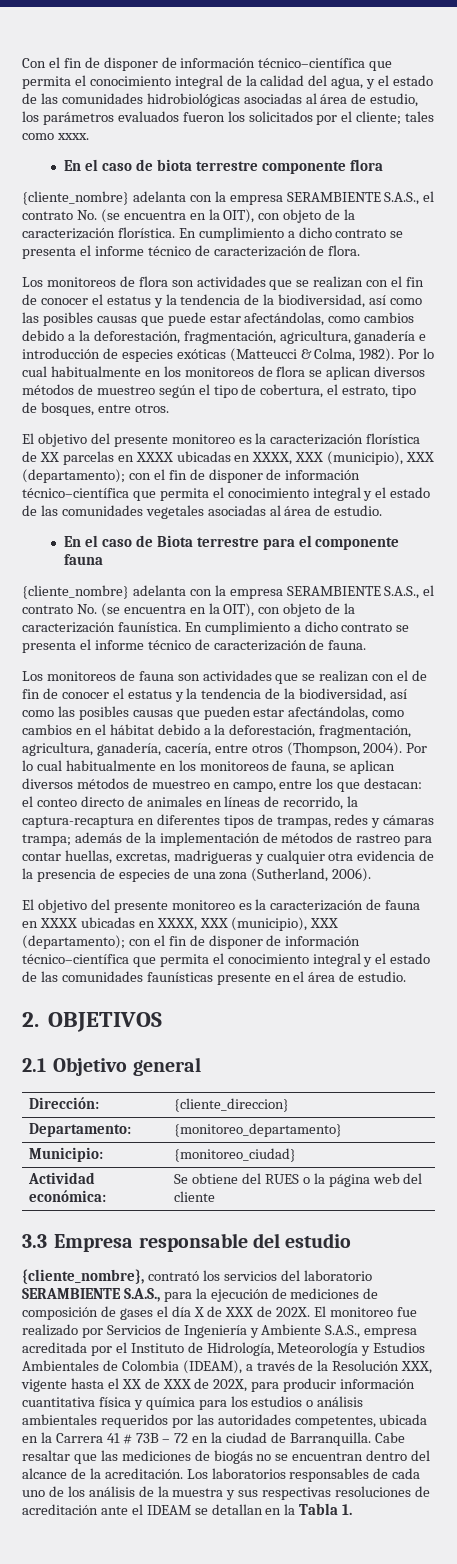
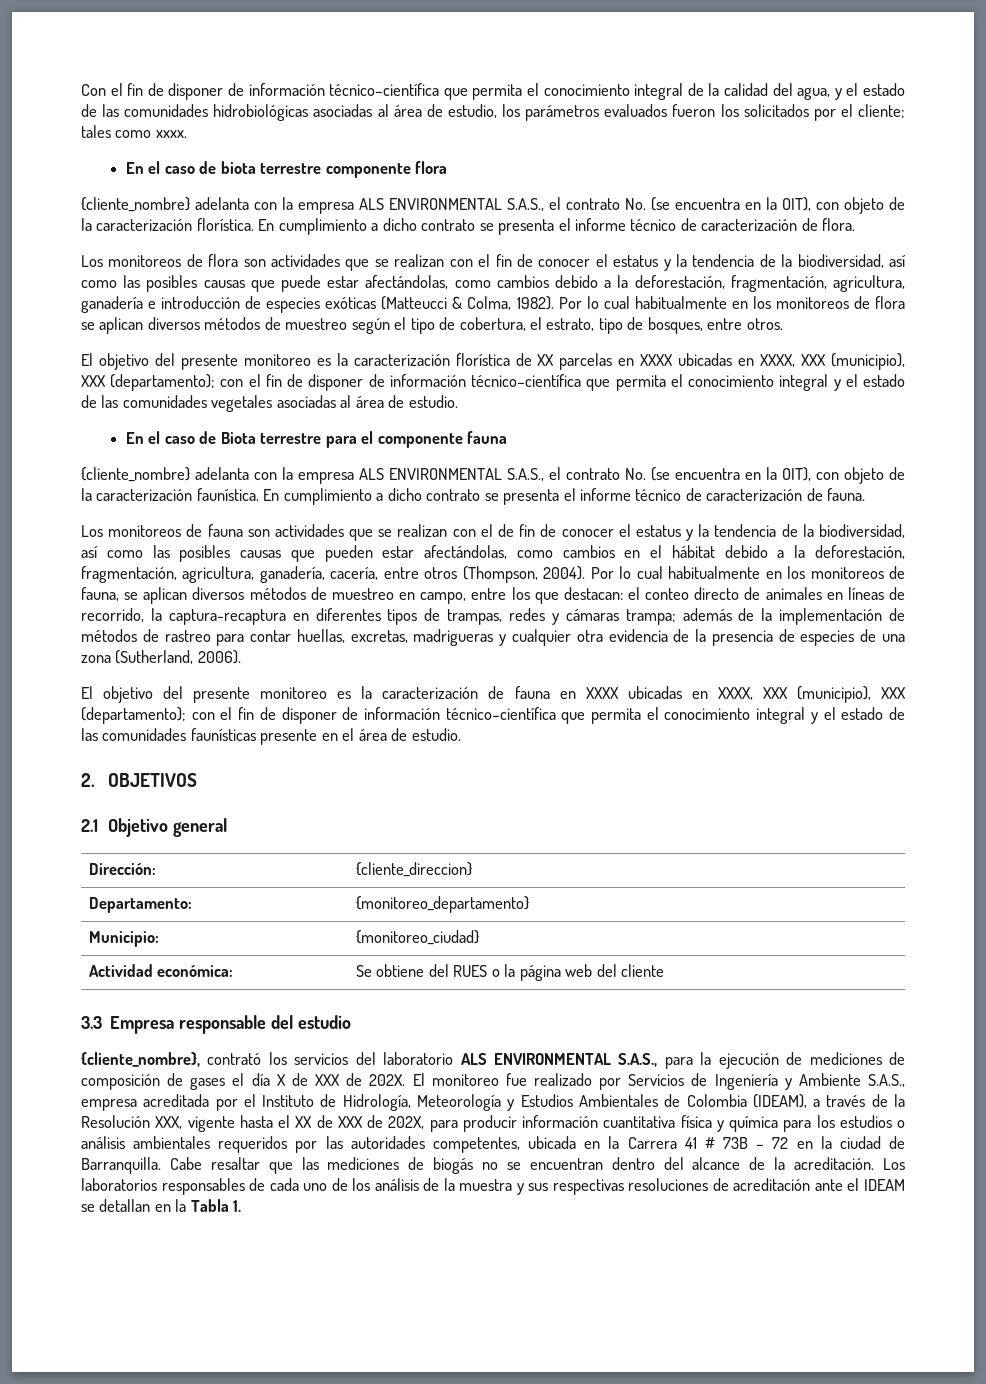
[286,192,381,202] SERAMBIENTE -> [359,198,503,210] ALS ENVIRONMENTAL
[286,586,381,596] SERAMBIENTE -> [359,468,503,480] ALS ENVIRONMENTAL
[22,1288,121,1299] SERAMBIENTE -> [460,1053,612,1065] ALS ENVIRONMENTAL

